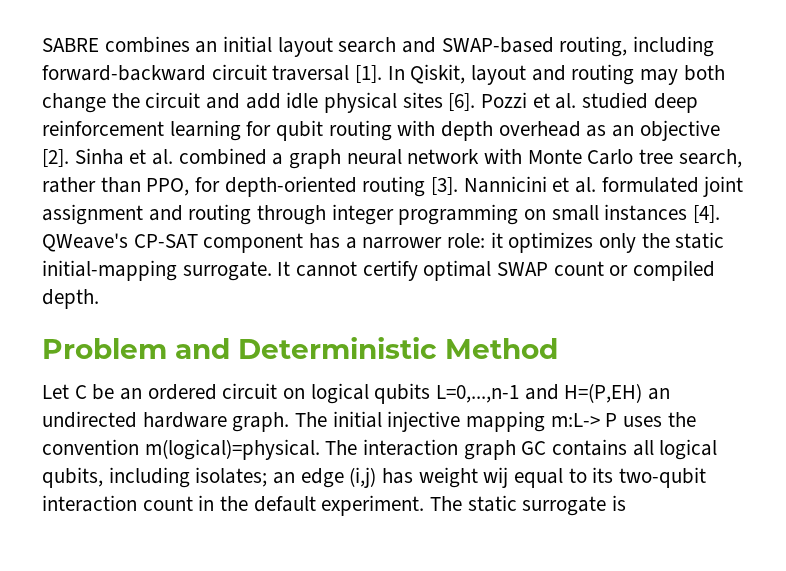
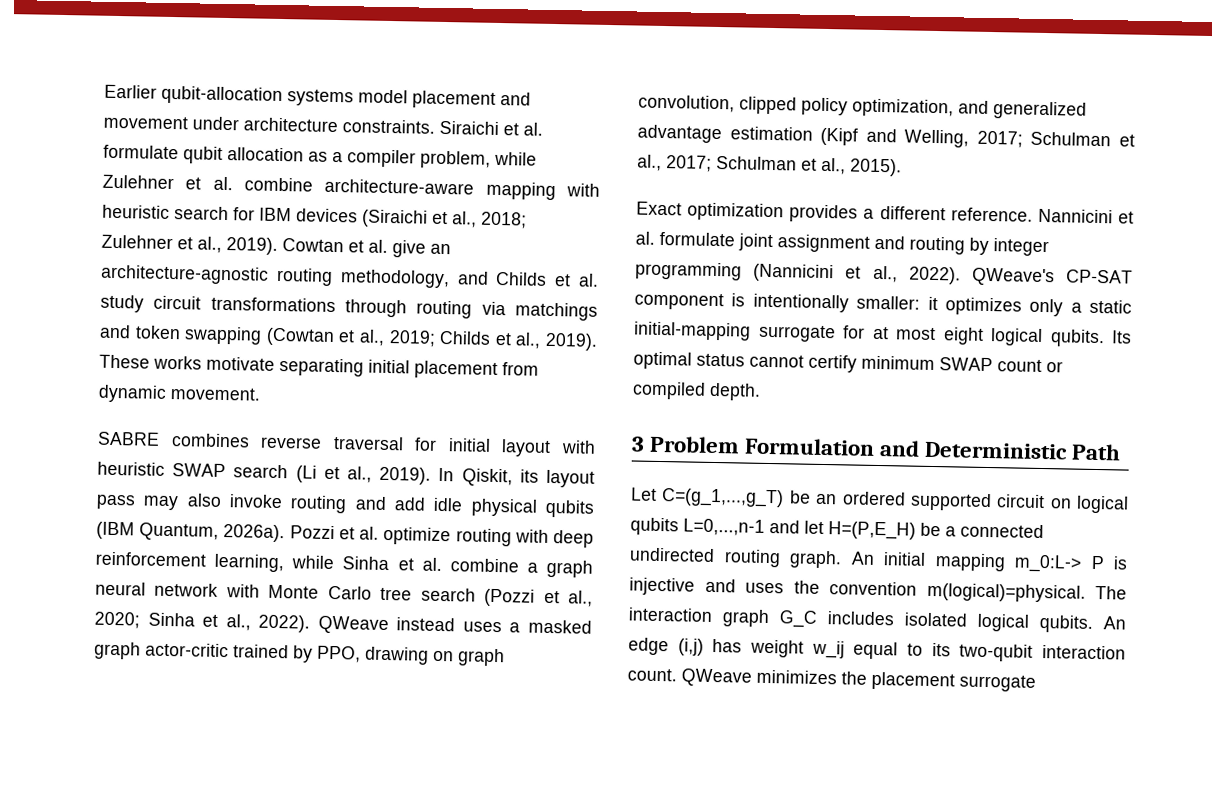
[42,36,715,57] [42,64,725,85] [42,92,698,113] [42,120,720,141] [42,149,69,167] SABRE combines an initial layout search and SWAP-based routing, including forward-backward circuit traversal [1]. In Qiskit, layout and routing may both change the circuit and add idle physical sites [6]. Pozzi et al. studied deep reinforcement learning for qubit routing with depth overhead as an objective [2]. -> [104,84,531,109] [103,115,543,136] [103,144,537,169] [102,174,600,201] [102,204,527,229] [101,234,451,258] [100,264,599,289] [100,294,598,321] [99,324,599,351] [99,354,539,380] [98,384,261,403] [97,431,596,457] [97,461,595,488] [96,493,595,518] [96,521,594,548] [95,551,335,573] Earlier qubit-allocation systems model placement and movement under architecture constraints. Siraichi et al. formulate qubit allocation as a compiler problem, while Zulehner et al. combine architecture-aware mapping with heuristic search for IBM devices (Siraichi et al., 2018; Zulehner et al., 2019). Cowtan et al. give an architecture-agnostic routing methodology, and Childs et al. study circuit transformations through routing via matchings and token swapping (Cowtan et al., 2019; Childs et al., 2019). These works motivate separating initial placement from dynamic movement. // SABRE combines reverse traversal for initial layout with heuristic SWAP search (Li et al., 2019). In Qiskit, its layout pass may also invoke routing and add idle physical qubits (IBM Quantum, 2026a). Pozzi et al. optimize routing with deep reinforcement learning, while
[178,148,267,165] combined -> [449,558,519,573] combine
[678,149,742,168] [42,176,459,197] search, rather than PPO, for depth-oriented routing [3]. -> [420,587,594,607] [94,611,592,635] [94,641,505,667] [638,94,1087,120] [637,124,1135,148] [637,154,902,177] [636,201,1033,223] search (Pozzi et al., 2020; Sinha et al., 2022). QWeave instead uses a masked graph actor-critic trained by PPO, drawing on graph convolution, clipped policy optimization, and generalized advantage estimation (Kipf and Welling, 2017; Schulman et al., 2017; Schulman et al., 2015). // Exact optimization provides a different reference.
[601,177,699,193] formulated -> [659,231,735,247] formulate
[257,205,327,225] through -> [969,237,989,255] by
[524,204,721,223] [42,233,486,253] on small instances [4]. QWeave's CP-SAT component has a narrower role: -> [753,263,1133,287] [634,292,921,313] (Nannicini et al., 2022). QWeave's CP-SAT component is intentionally smaller:
[641,233,670,248] the -> [1070,302,1082,313] a
[182,261,291,281] surrogate. It -> [757,324,1132,348] [633,351,745,370] surrogate for at most eight logical qubits. Its optimal status
[423,260,492,281] optimal -> [861,355,935,371] minimum
[42,338,167,359] Problem -> [631,435,876,456] 3 Problem Formulation
[445,338,558,359] Method -> [1071,443,1122,461] Path
[74,385,87,399] C -> [661,488,785,508] C=(g_1,...,g_T)
(217, 392) none -> [909,492,992,512] supported
[564,383,671,403] [42,411,618,432] H=(P,EH) an undirected hardware graph. The initial injective mapping m:L-> P -> [804,520,1044,540] [629,547,1128,573] [629,577,736,596] let H=(P,E_H) be a connected undirected routing graph. An initial mapping m_0:L-> P is injective and
[521,439,718,460] [42,467,296,488] GC contains all logical qubits, including isolates; an -> [779,610,1126,633] G_C includes isolated logical qubits. An
[483,467,509,488] wij -> [811,640,845,659] w_ij
[142,495,627,516] count in the default experiment. The static surrogate is -> [627,668,1036,692] count. QWeave minimizes the placement surrogate

